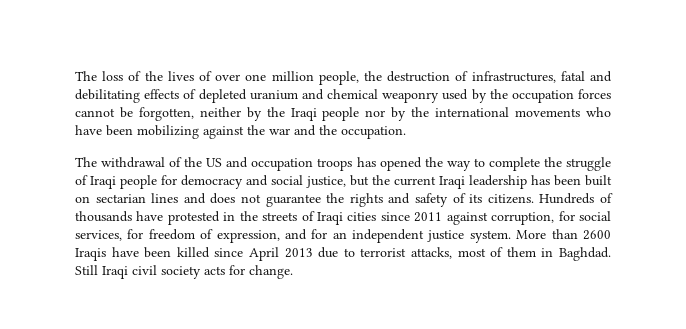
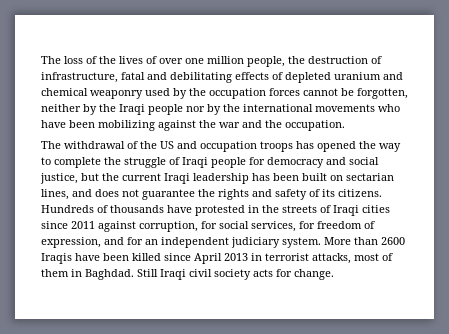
[471,71,556,83] infrastructures, -> [41,72,118,83] infrastructure,
[151,193,179,203] lines -> [41,189,69,200] lines,
[427,230,465,242] justice -> [231,237,280,248] judiciary
[318,247,355,258] due to -> [251,253,262,261] in

